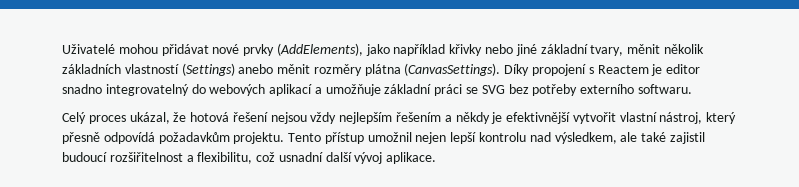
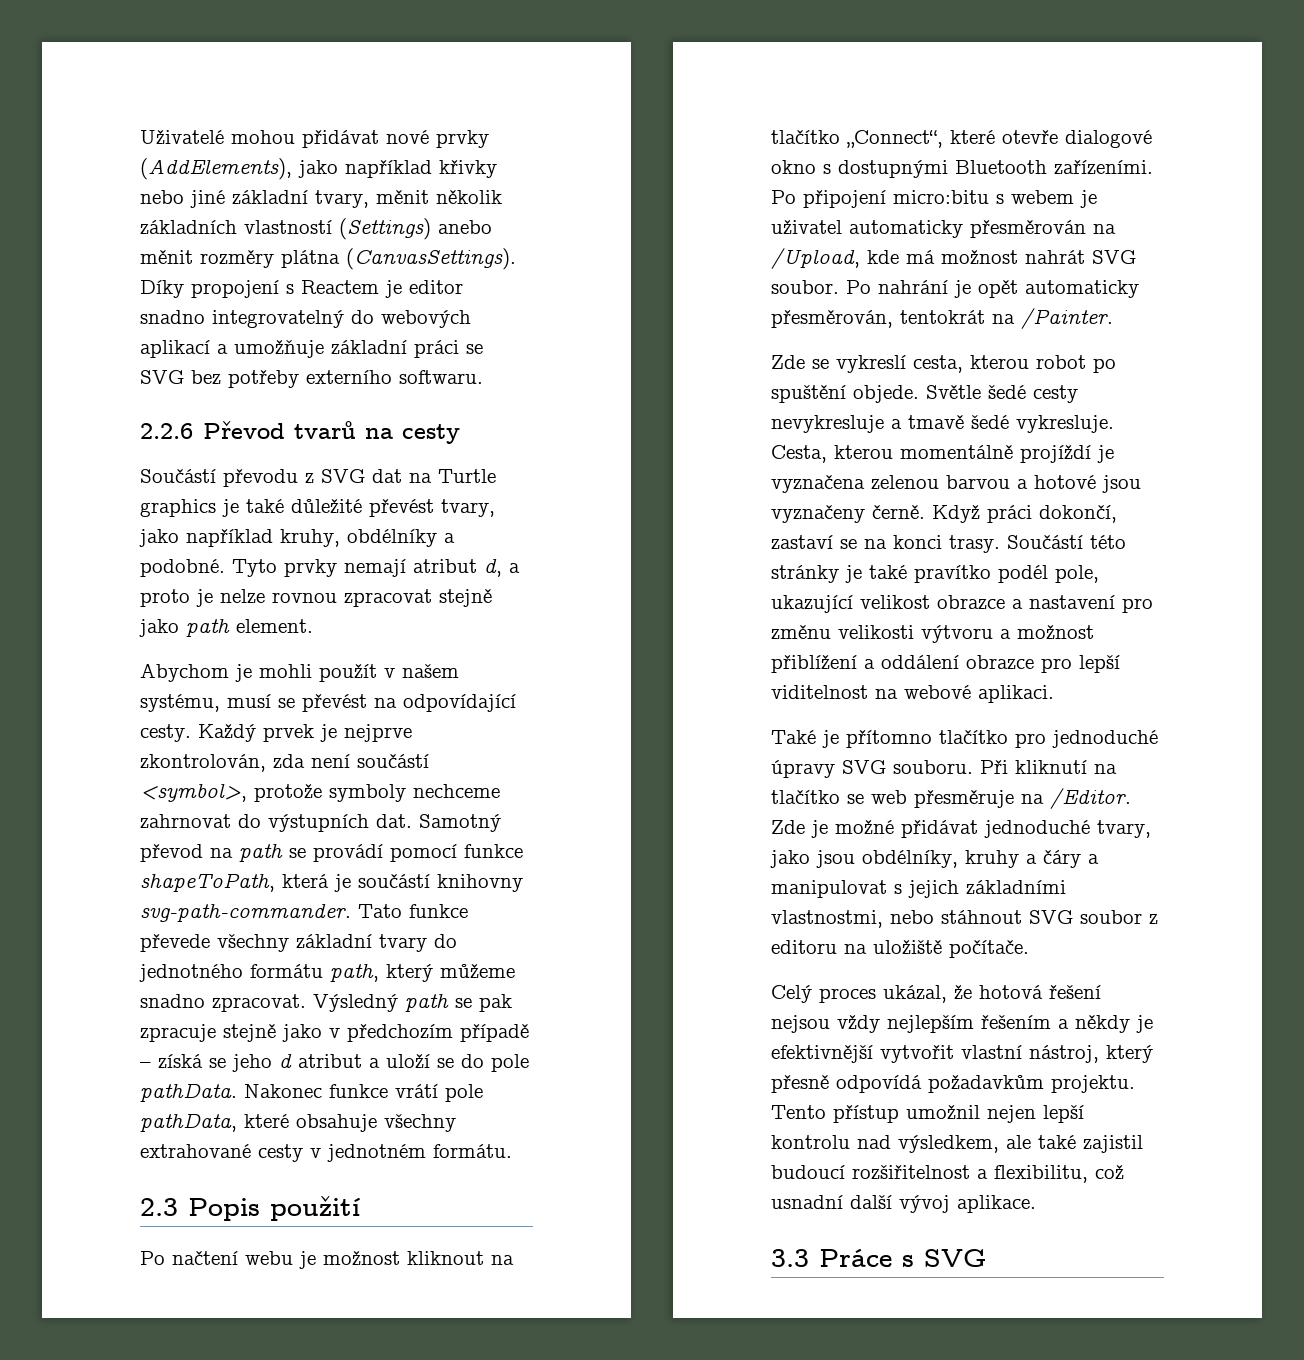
(692, 89) none -> [140,420,461,444] [140,469,496,487] [140,499,495,517] [139,529,455,547] [140,559,520,577] [140,589,492,607] [139,619,313,637] [140,663,459,682] [140,694,516,712] [140,724,412,742] [140,754,429,772] [140,783,500,802] [140,814,501,832] [140,844,523,862] [140,873,523,892] [140,904,468,922] [140,934,457,952] [139,964,515,982] [140,994,512,1012] [140,1024,529,1042] [140,1054,529,1072] [140,1083,483,1102] [140,1113,456,1132] [140,1144,512,1162] [140,1196,361,1221] [140,1251,514,1269] [771,130,1152,148] [771,160,1153,178] [771,190,1097,208] [771,220,1116,238] [771,248,1136,269] [771,280,1139,298] [771,308,1113,329] [771,355,1116,373] [771,385,1078,403] [771,415,1114,433] [771,445,1114,463] [771,475,1141,493] [771,505,1117,523] [771,535,1126,553] [771,565,1099,583] [771,595,1153,613] [771,625,1094,643] [771,655,1120,673] [771,685,1054,703] [771,730,1158,748] [771,760,1117,778] [771,788,1131,809] [771,820,1151,838] [770,850,1099,868] [771,880,1066,898] [771,910,1158,928] [771,940,1029,958] // 2.2.6 Převod tvarů na cesty // Součástí převodu z SVG dat na Turtle graphics je také důležité převést tvary, jako například kruhy, obdélníky a podobné. Tyto prvky nemají atribut d, a proto je nelze rovnou zpracovat stejně jako path element. // Abychom je mohli použít v našem systému, musí se převést na odpovídající cesty. Každý prvek je nejprve zkontrolován, zda není součástí <symbol>, protože symboly nechceme zahrnovat do výstupních dat. Samotný převod na path se provádí pomocí funkce shapeToPath, která je součástí knihovny svg-path-commander. Tato funkce převede všechny základní tvary do jednotného formátu path, který můžeme snadno zpracovat. Výsledný path se pak zpracuje stejně jako v předchozím případě – získá se jeho d atribut a uloží se do pole pathData. Nakonec funkce vrátí pole pathData, které obsahuje všechny extrahované cesty v jednotném formátu. // 2.3 Popis použití // Po načtení webu je možnost kliknout na tlačítko „Connect“, které otevře dialogové okno s dostupnými Bluetooth zařízeními. Po připojení micro:bitu s webem je uživatel automaticky přesměrován na /Upload, kde má možnost nahrát SVG soubor. Po nahrání je opět automaticky přesměrován, tentokrát na /Painter. // Zde se vykreslí cesta, kterou robot po spuštění objede. Světle šedé cesty nevykresluje a tmavě šedé vykresluje. Cesta, kterou momentálně projíždí je vyznačena zelenou barvou a hotové jsou vyznačeny černě. Když práci dokončí, zastaví se na konci trasy. Součástí této stránky je také pravítko podél pole, ukazující velikost obrazce a nastavení pro změnu velikosti výtvoru a možnost přiblížení a oddálení obrazce pro lepší viditelnost na webové aplikaci. // Také je přítomno tlačítko pro jednoduché úpravy SVG souboru. Při kliknutí na tlačítko se web přesměruje na /Editor. Zde je možné přidávat jednoduché tvary, jako jsou obdélníky, kruhy a čáry a manipulovat s jejich základními vlastnostmi, nebo stáhnout SVG soubor z editoru na uložiště počítače.
(437, 158) none -> [771,1249,987,1267] // 3.3 Práce s SVG

